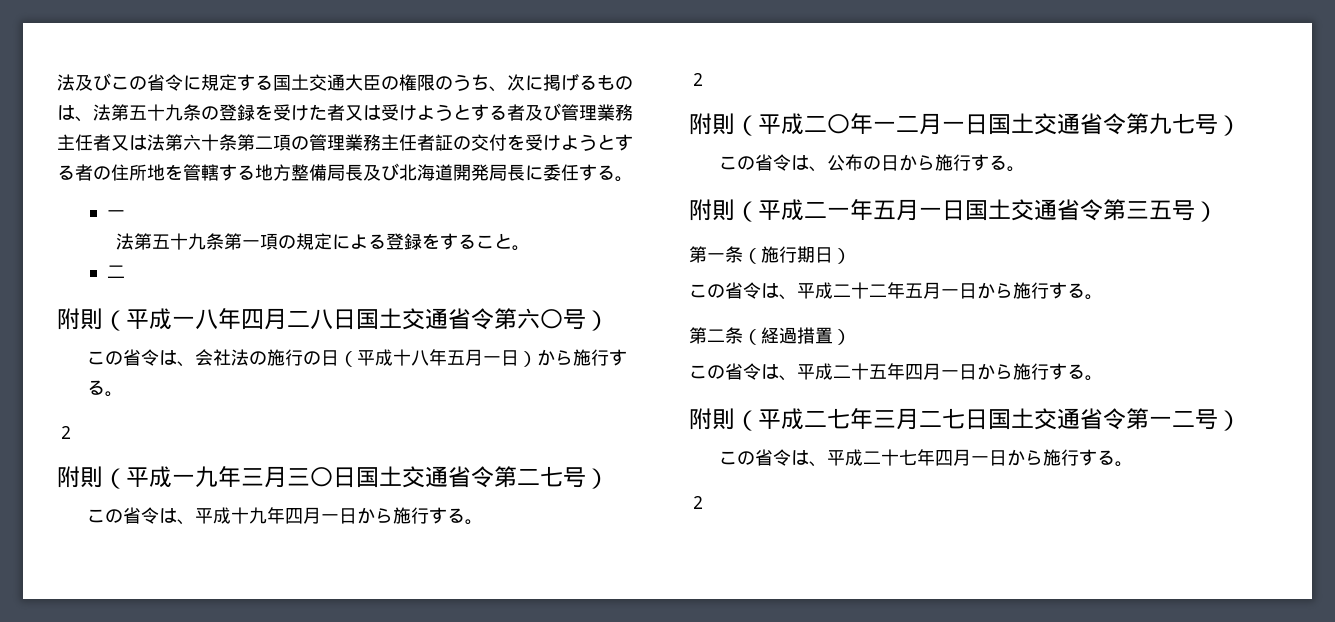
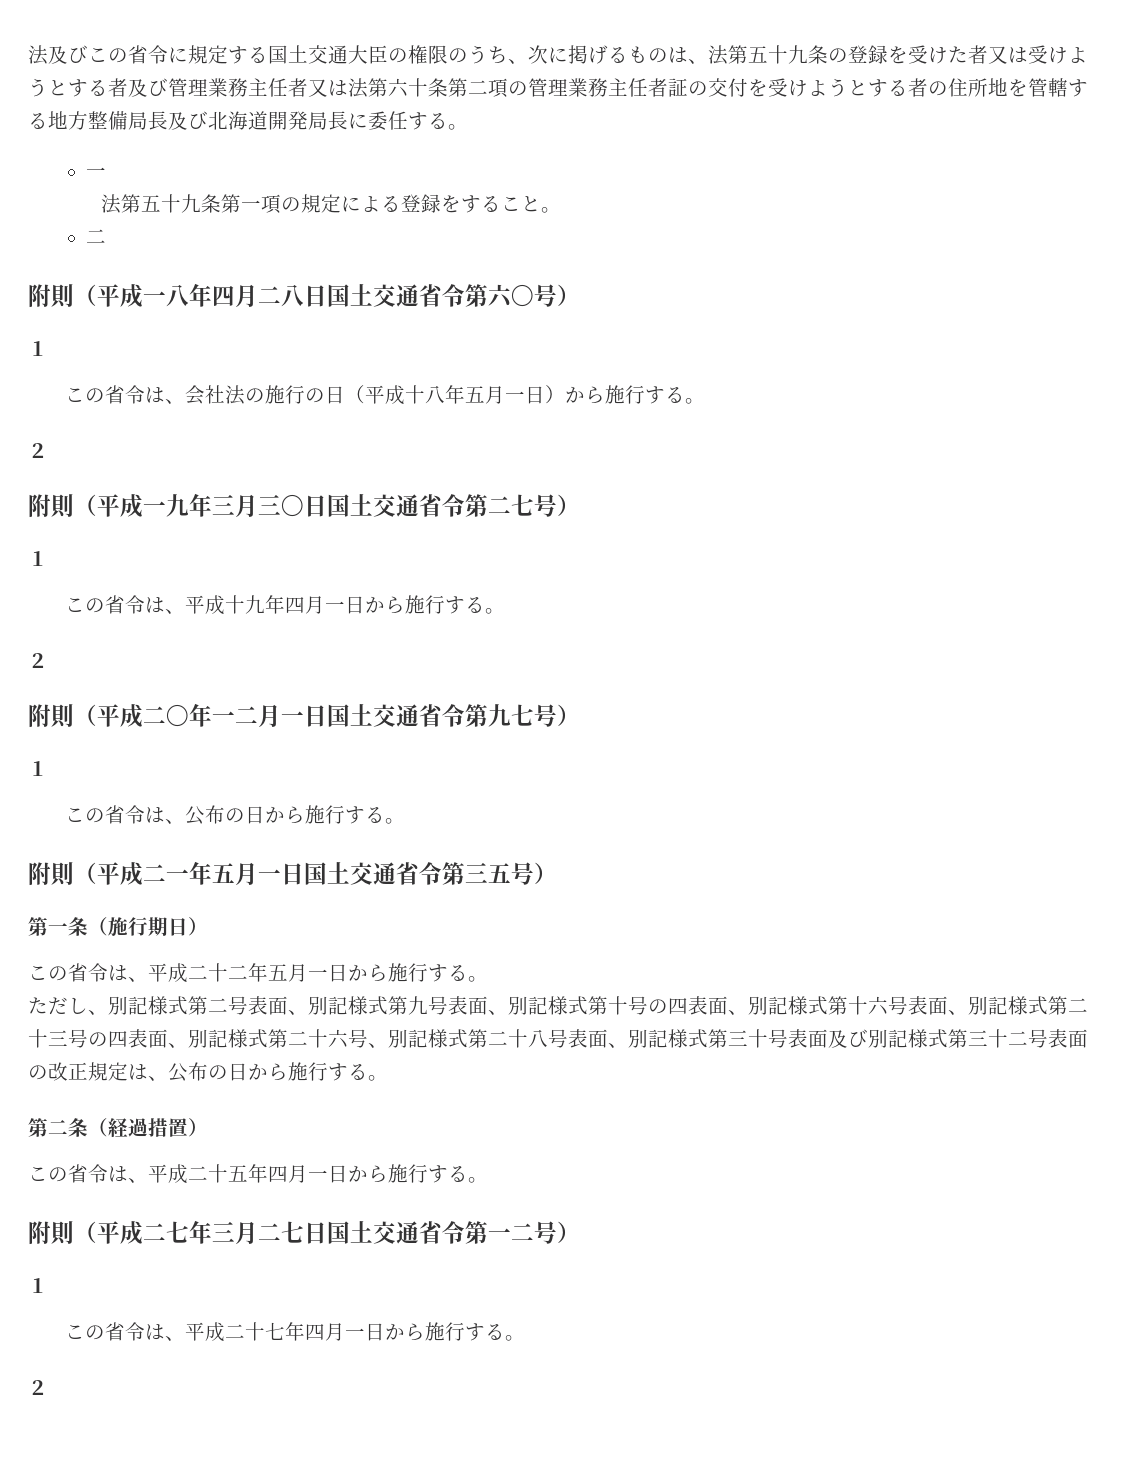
(609, 320) none -> [28,341,48,356] // １
(609, 478) none -> [28,551,48,566] // １
(1241, 125) none -> [28,761,48,776] // １
(1103, 297) none -> [28,996,1088,1015] [28,1029,1088,1048] [28,1062,388,1082] // ただし、別記様式第二号表面、別記様式第九号表面、別記様式第十号の四表面、別記様式第十六号表面、別記様式第二十三号の四表面、別記様式第二十六号、別記様式第二十八号表面、別記様式第三十号表面及び別記様式第三十二号表面の改正規定は、公布の日から施行する。
(1241, 420) none -> [28,1278,48,1293] // １

